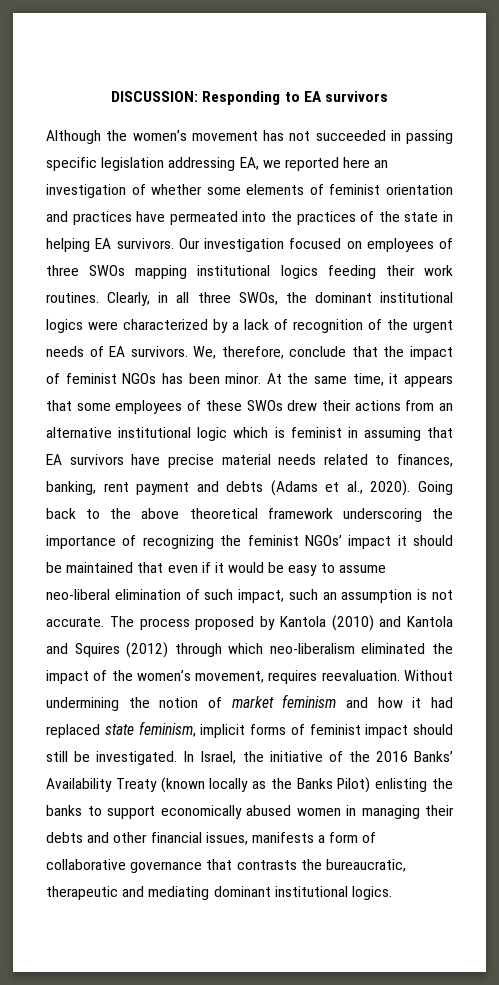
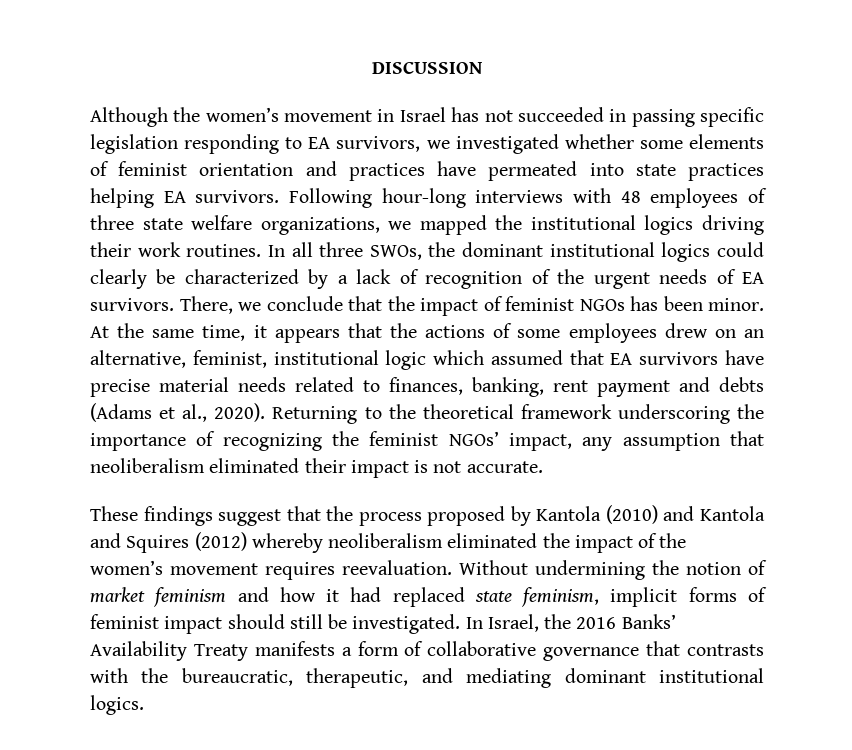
[111,91,388,105] DISCUSSION: Responding to EA survivors -> [372,61,482,74] DISCUSSION
(258, 136) none -> [377,107,446,122] in Israel
[168,157,389,171] [46,184,146,198] addressing EA, we reported here an investigation of -> [184,134,559,154] responding to EA survivors, we investigated
[271,211,454,225] [46,238,453,252] [46,265,376,279] the practices of the state in helping EA survivors. Our investigation focused on employees of three SWOs mapping institutional logics feeding -> [635,163,764,181] [90,188,767,208] [90,215,764,235] state practices helping EA survivors. Following hour-long interviews with 48 employees of three state welfare organizations, we mapped the institutional logics driving
[107,292,169,306] Clearly, in -> [267,245,285,257] In
[88,321,118,330] were -> [717,242,764,257] [90,269,176,289] could clearly be
[193,346,284,359] We, therefore, -> [179,296,261,314] There, we
[76,400,453,414] [46,427,421,441] some employees of these SWOs drew their actions from an alternative institutional logic which is feminist in assuming -> [390,323,764,343] [90,350,563,370] the actions of some employees drew on an alternative, feminist, institutional logic which assumed
[417,481,453,495] [46,508,76,519] Going back -> [272,406,358,424] Returning
[141,508,180,519] above -> (416, 411) none
[348,535,453,549] [46,562,386,576] [46,589,453,603] [46,616,134,627] impact it should be maintained that even if it would be easy to assume neo-liberal elimination of such impact, such an assumption is not accurate. The -> [508,431,764,451] [90,458,543,478] [90,506,354,526] impact, any assumption that neoliberalism eliminated their impact is not accurate. // These findings suggest that the
[174,643,355,657] through which neo-liberalism -> [251,533,444,553] whereby neoliberalism
[195,671,265,683] movement, -> [170,563,258,575] movement
[269,751,370,762] initiative of the -> (572, 621) none
[160,777,453,793] [46,805,454,819] [46,832,248,845] (known locally as the Banks Pilot) enlisting the banks to support economically abused women in managing their debts and other financial issues, -> (248, 652) none
(297, 865) none -> [90,668,128,683] with
[46,886,118,900] therapeutic -> [306,668,409,688] therapeutic,

